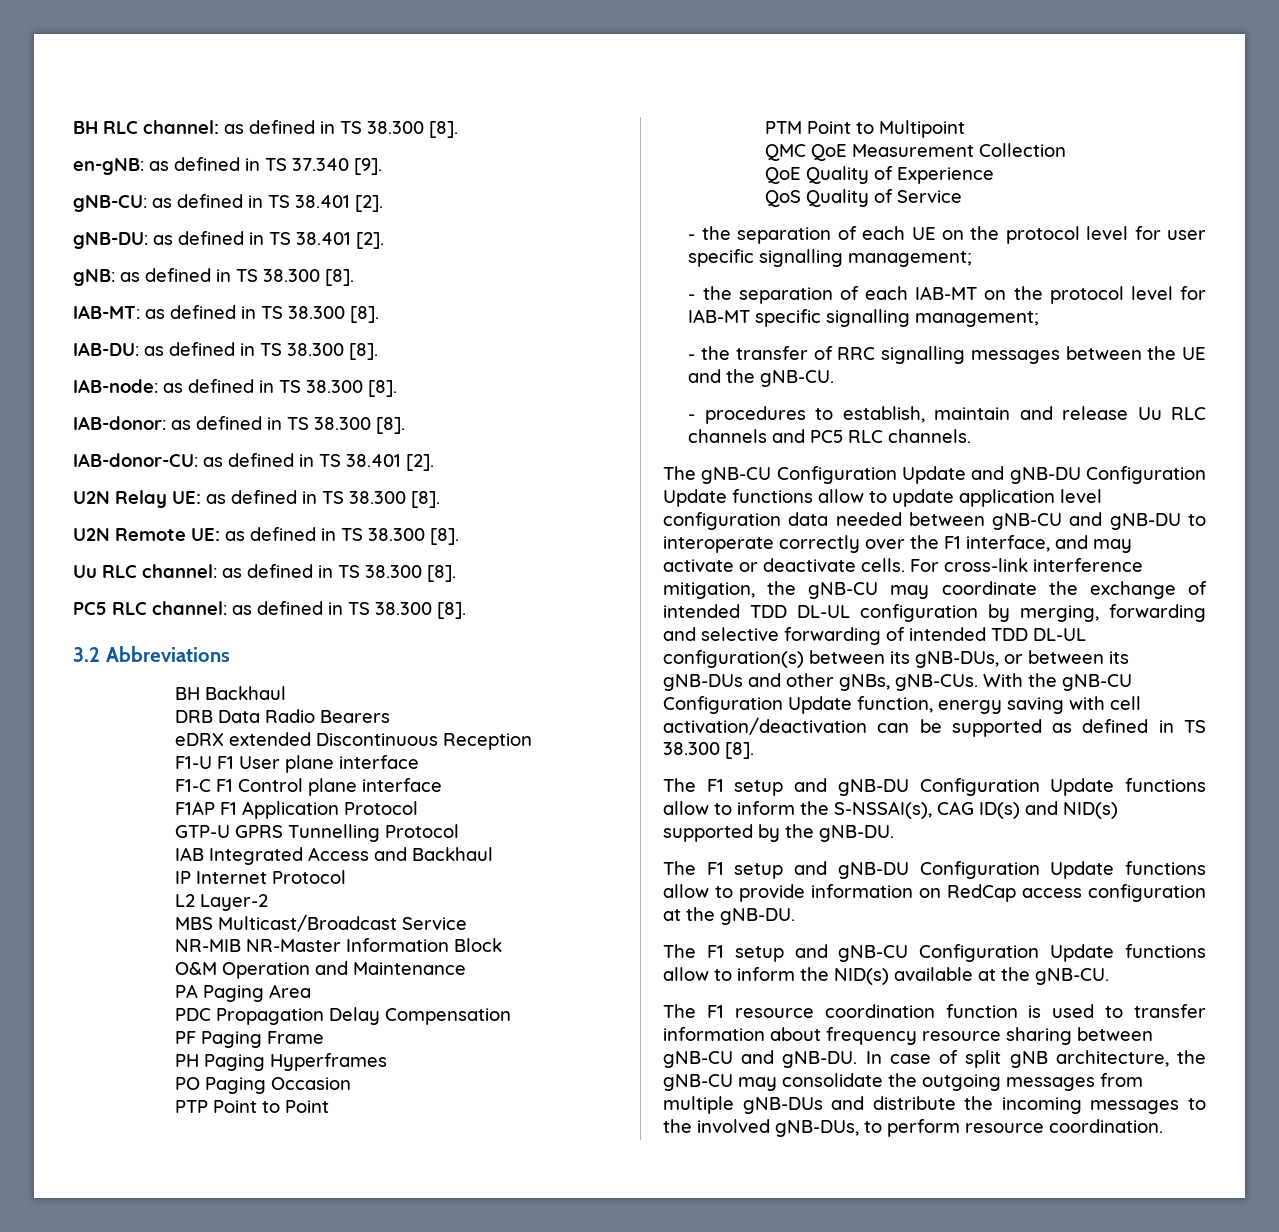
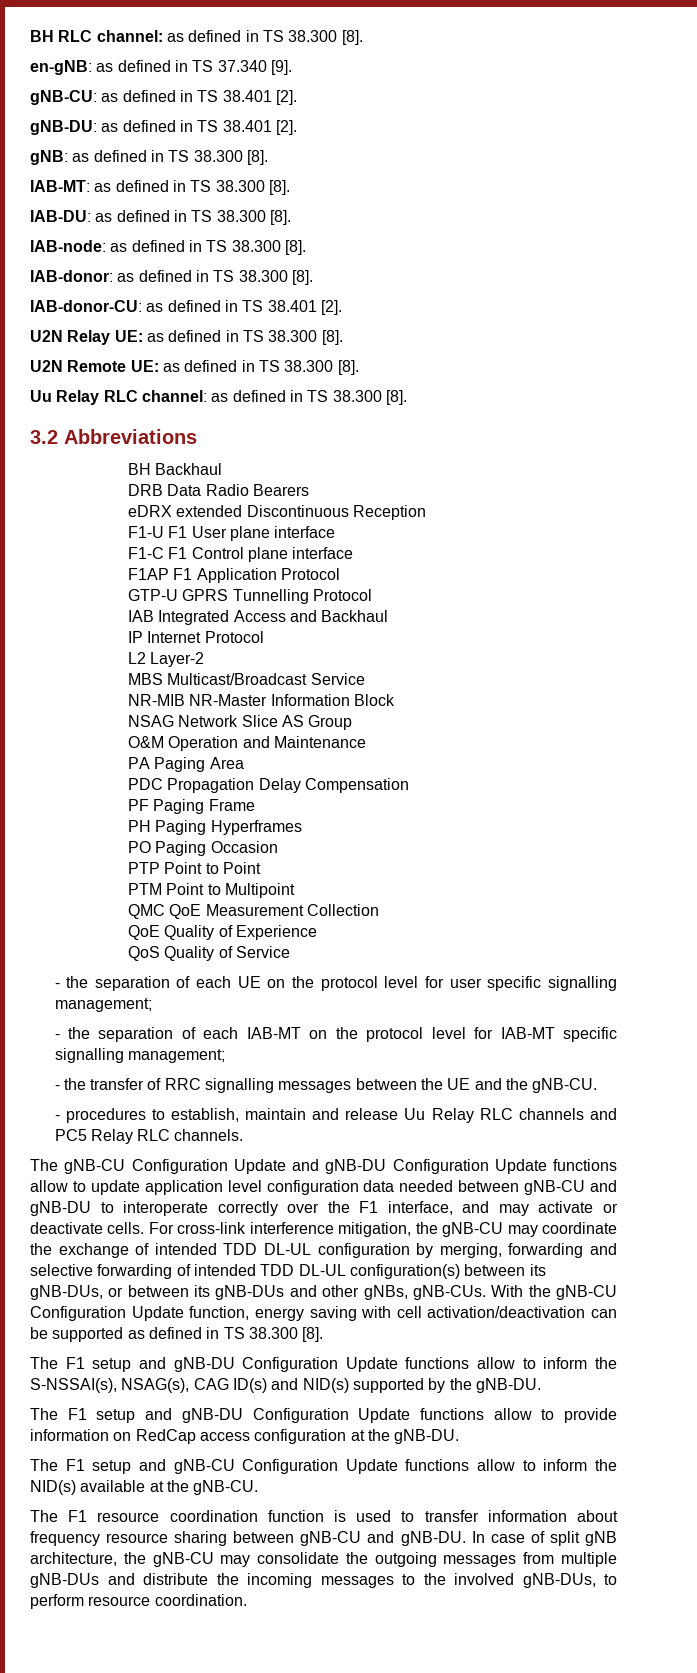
[102,564,456,582] [73,602,107,615] RLC channel: as defined in TS 38.300 [8]. // PC5 -> [56,390,100,405] Relay
(502, 945) none -> [128,715,353,730] // NSAG Network Slice AS Group
(1162, 413) none -> [431,1108,474,1123] Relay
(844, 436) none -> [90,1129,133,1144] Relay
(932, 810) none -> [121,1378,190,1393] NSAG(s),

